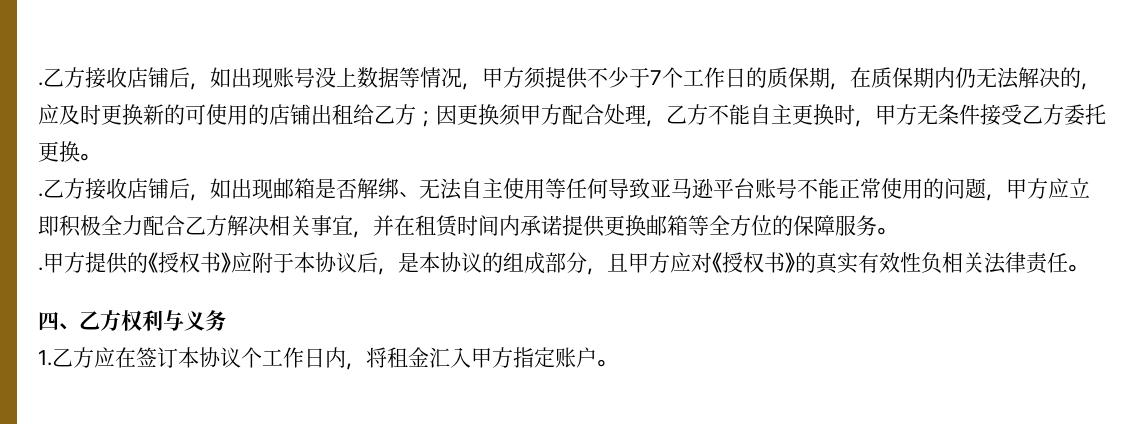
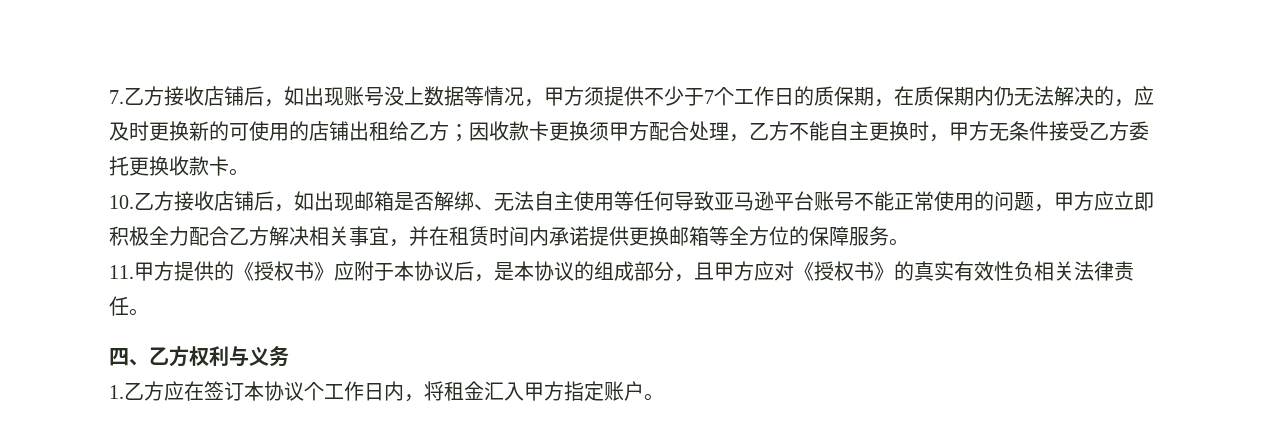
[38,82,43,86] . -> [109,90,124,104] 7.
(457, 115) none -> [489,121,549,141] 收款卡
[80,153,100,161] [38,193,43,197] 。 // . -> [169,156,249,176] [109,195,134,209] 收款卡。 // 10.
[38,267,43,271] . -> [109,265,134,279] 11.

